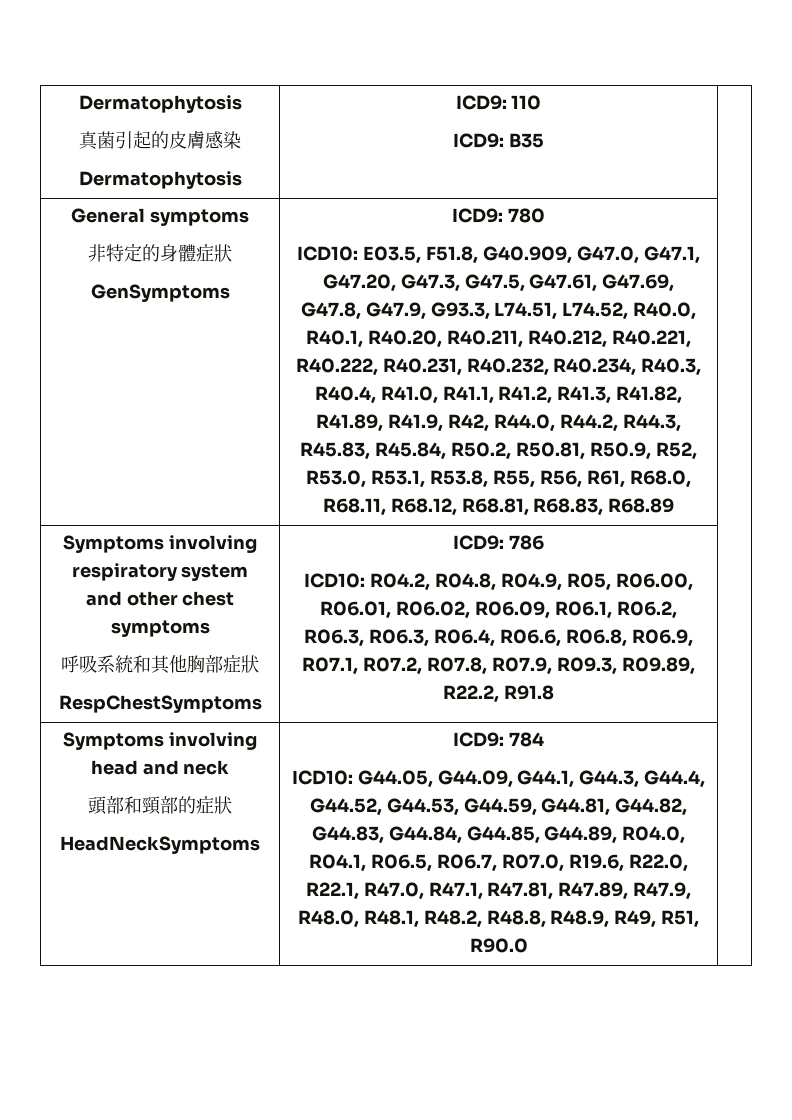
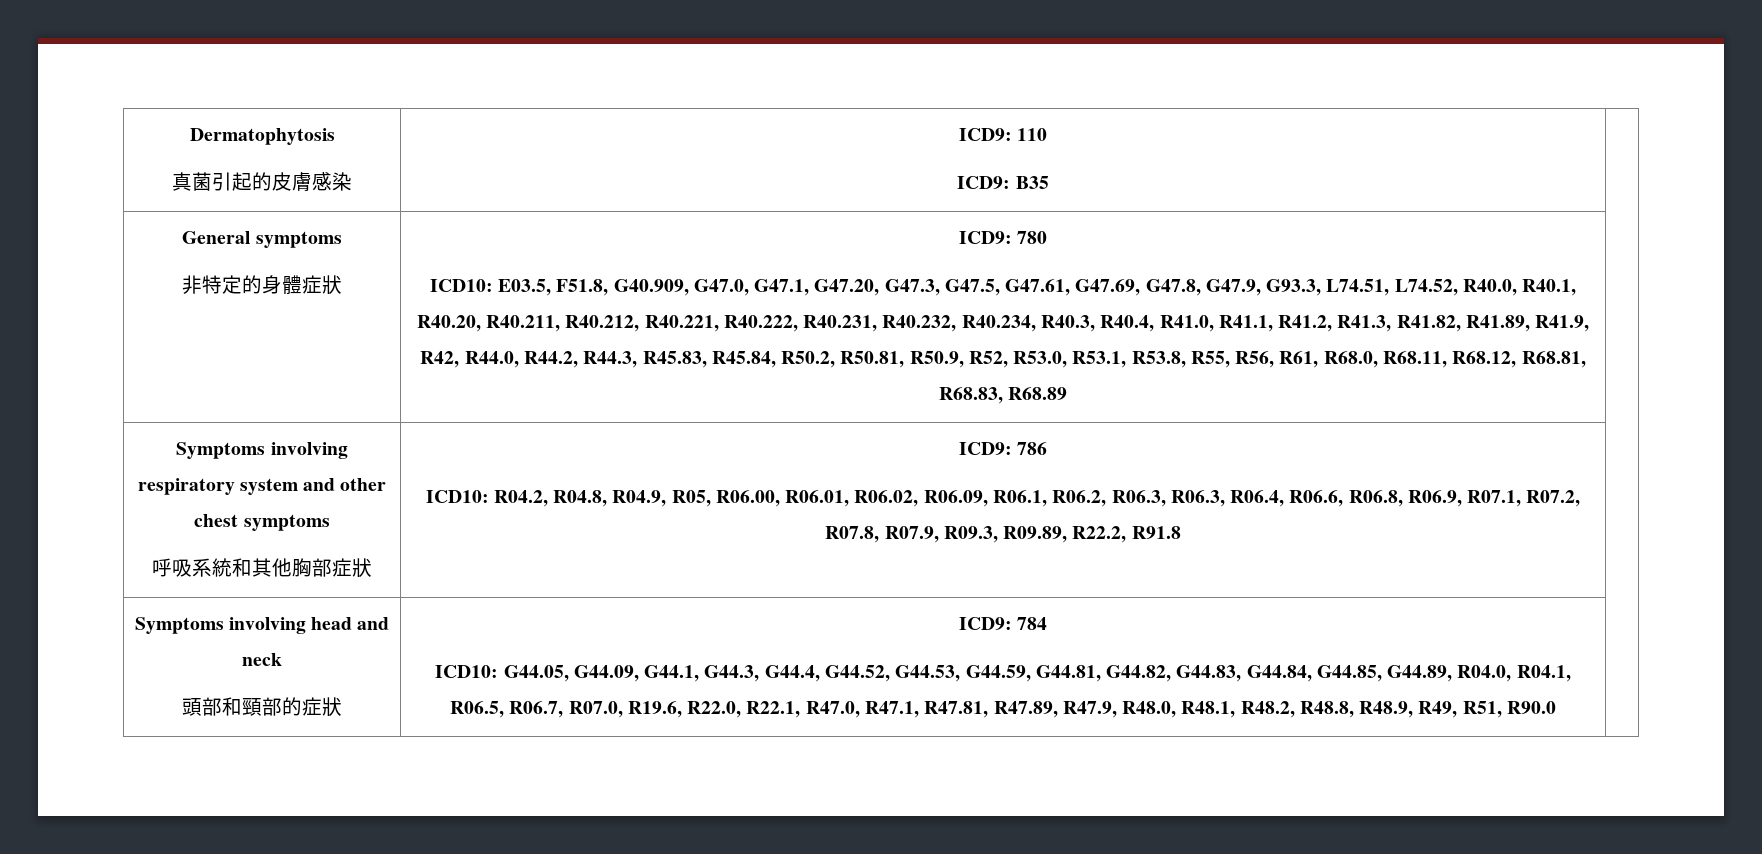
[78,171,242,189] // Dermatophytosis -> (352, 181) none
[90,284,230,302] // GenSymptoms -> (342, 285) none
[58,695,262,713] // RespChestSymptoms -> (372, 568) none
[60,836,260,854] // HeadNeckSymptoms -> (342, 707) none

